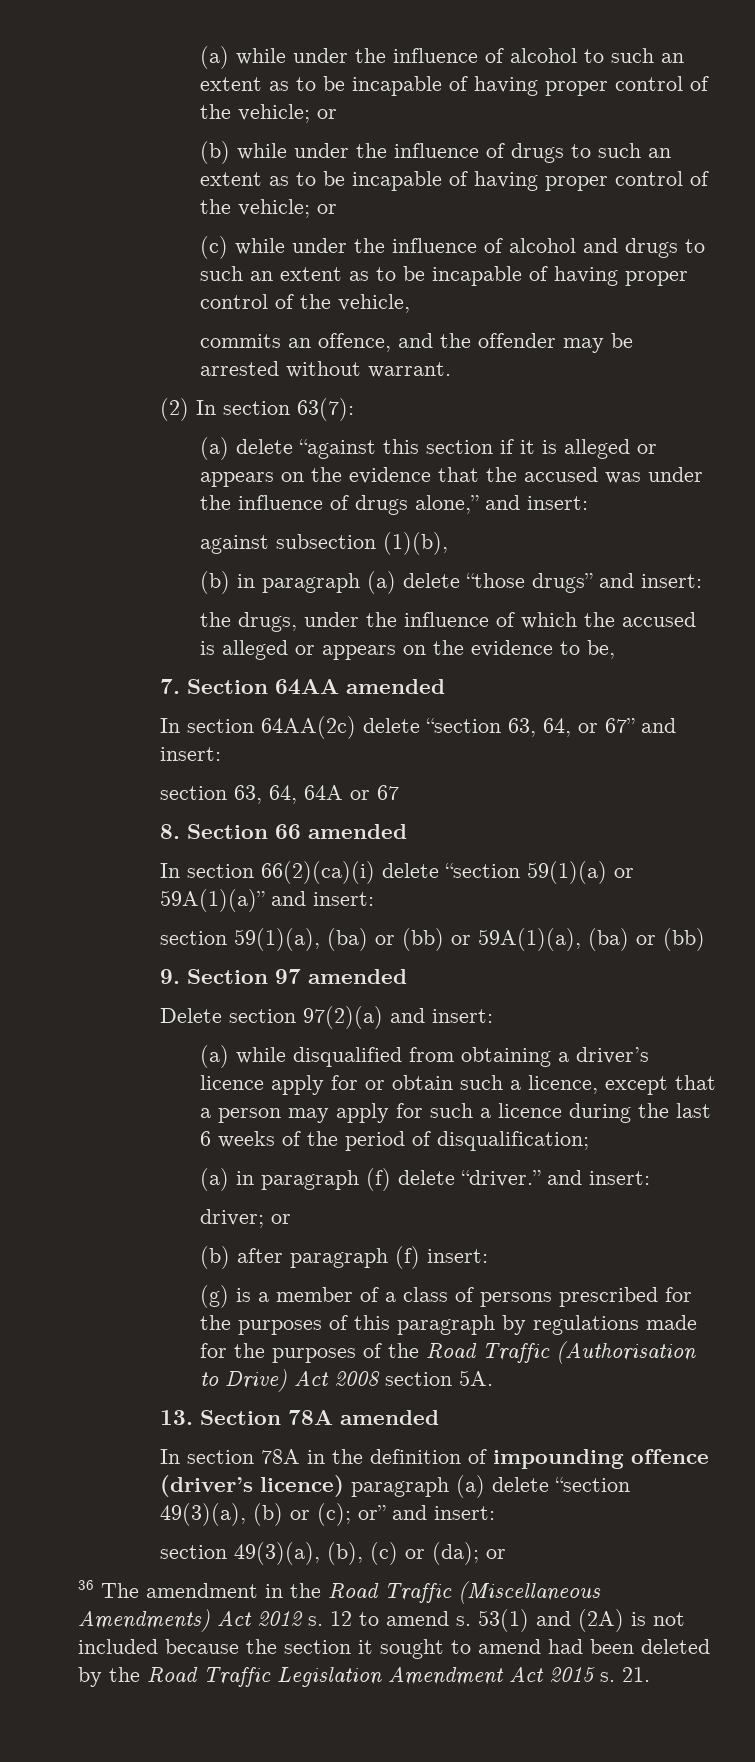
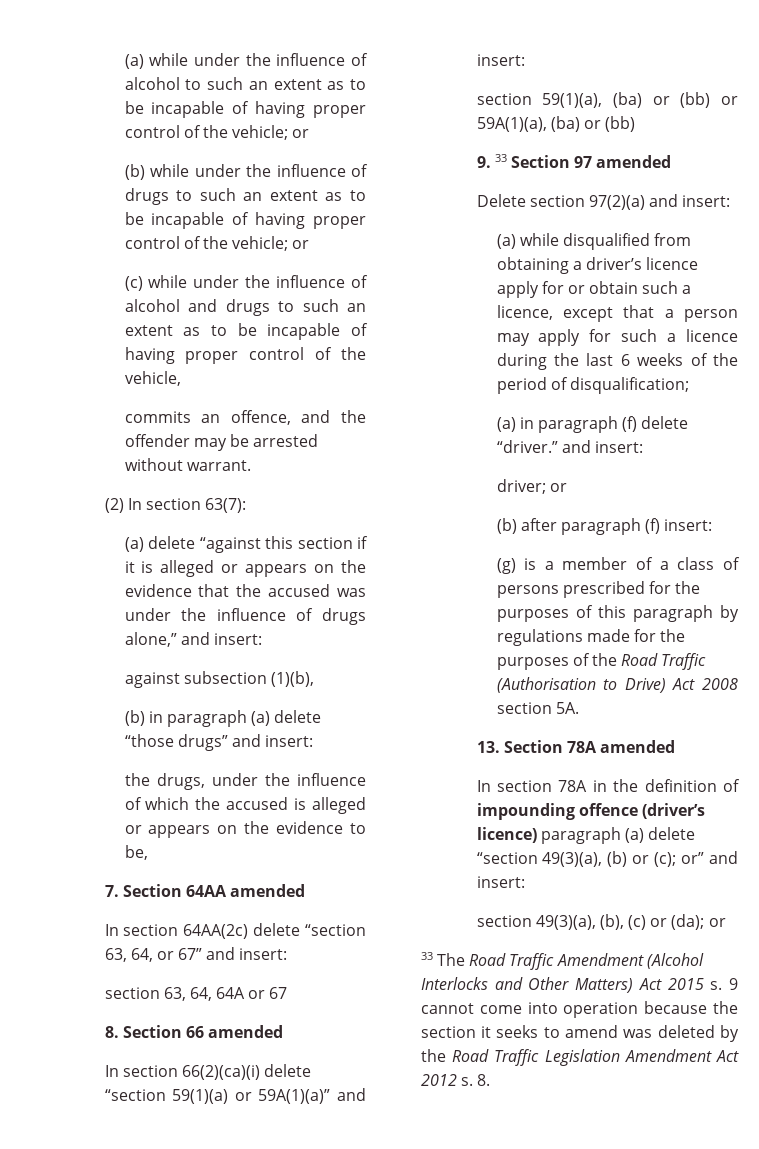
(180, 976) none -> [494,154,507,162] 33
[77,1580,601,1604] [77,1609,685,1632] [77,1639,158,1654] 36 The amendment in the Road Traffic (Miscellaneous Amendments) Act 2012 s. 12 to amend s. 53(1) and (2A) is not included -> [420,952,704,970] [420,977,738,993] [420,1002,639,1018] 33 The Road Traffic Amendment (Alcohol Interlocks and Other Matters) Act 2015 s. 9 cannot come into operation
[379,1639,634,1659] sought to amend had been -> [496,1025,653,1038] seeks to amend was
[548,1667,650,1682] 2015 s. 21. -> [420,1074,491,1086] 2012 s. 8.

